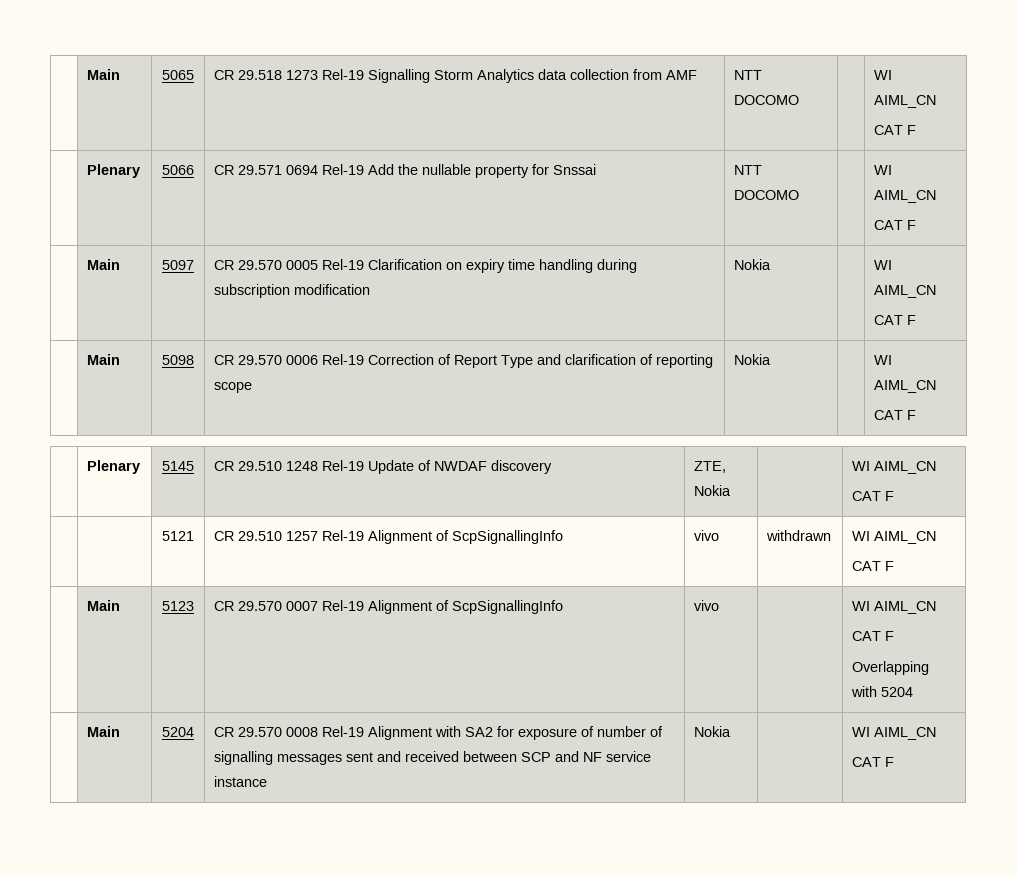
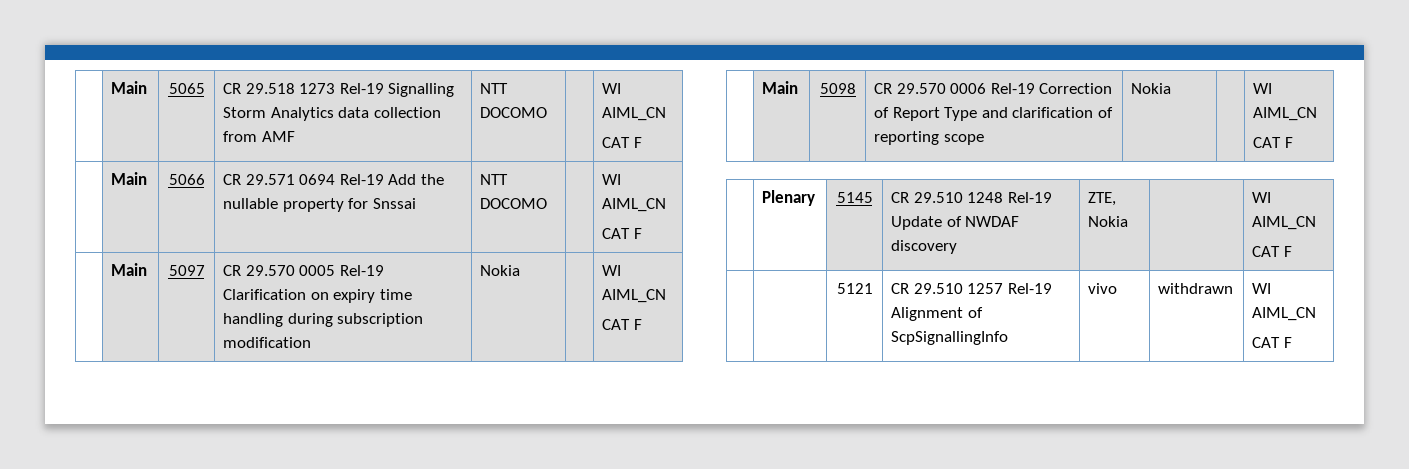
[86,164,140,178] Plenary -> [111,172,148,185] Main
[86,600,120,611] [162,601,194,611] [213,600,563,614] [693,600,719,611] [851,601,936,614] [851,631,894,641] [851,661,929,675] [850,686,913,697] [86,726,120,737] [162,727,194,737] [213,726,663,740] [213,751,651,765] [213,776,267,787] [693,726,731,737] [851,727,936,740] [851,757,894,767] // | Main | 5123 | CR 29.570 0007 Rel-19 Alignment of ScpSignallingInfo | vivo | | WI AIML_CN // CAT F // Overlapping with 5204 // | Main | 5204 | CR 29.570 0008 Rel-19 Alignment with SA2 for exposure of number of signalling messages sent and received between SCP and NF service instance | Nokia | | WI AIML_CN // CAT F -> (1292, 342) none

